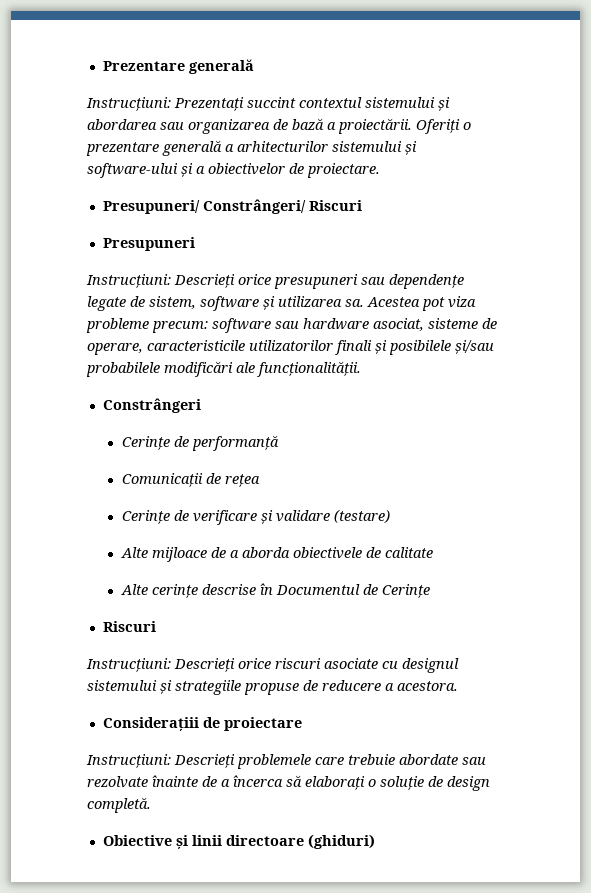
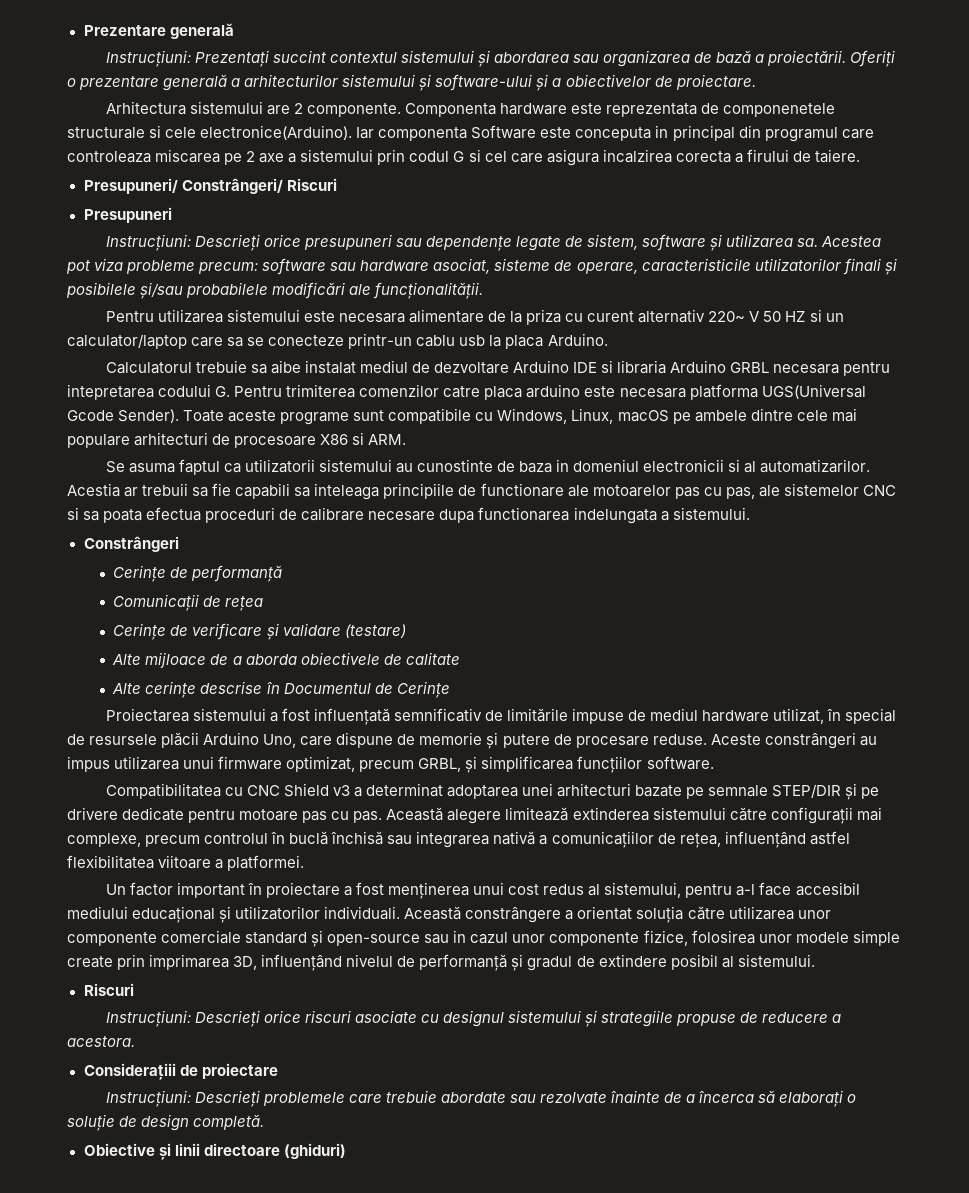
(380, 170) none -> [105,101,836,117] [67,125,874,142] [67,149,860,166] // Arhitectura sistemului are 2 componente. Componenta hardware este reprezentata de componenetele structurale si cele electronice(Arduino). Iar componenta Software este conceputa in principal din programul care controleaza miscarea pe 2 axe a sistemului prin codul G si cel care asigura incalzirea corecta a firului de taiere.
(361, 369) none -> [105,309,844,325] [67,333,608,349] [105,360,891,376] [67,384,866,400] [67,408,857,425] [67,432,407,448] [105,459,871,475] [67,483,896,500] [67,507,750,524] // Pentru utilizarea sistemului este necesara alimentare de la priza cu curent alternativ 220~ V 50 HZ si un calculator/laptop care sa se conecteze printr-un cablu usb la placa Arduino. // Calculatorul trebuie sa aibe instalat mediul de dezvoltare Arduino IDE si libraria Arduino GRBL necesara pentru intepretarea codului G. Pentru trimiterea comenzilor catre placa arduino este necesara platforma UGS(Universal Gcode Sender). Toate aceste programe sunt compatibile cu Windows, Linux, macOS pe ambele dintre cele mai populare arhitecturi de procesoare X86 si ARM. // Se asuma faptul ca utilizatorii sistemului au cunostinte de baza in domeniul electronicii si al automatizarilor. Acestia ar trebuii sa fie capabili sa inteleaga principiile de functionare ale motoarelor pas cu pas, ale sistemelor CNC si sa poata efectua proceduri de calibrare necesare dupa functionarea indelungata a sistemului.
(430, 591) none -> [105,708,897,725] [67,732,877,749] [67,756,714,773] [105,783,880,800] [67,807,882,824] [67,831,850,848] [67,855,305,871] [105,882,860,899] [67,906,831,923] [67,930,900,947] [67,954,815,971] // Proiectarea sistemului a fost influențată semnificativ de limitările impuse de mediul hardware utilizat, în special de resursele plăcii Arduino Uno, care dispune de memorie și putere de procesare reduse. Aceste constrângeri au impus utilizarea unui firmware optimizat, precum GRBL, și simplificarea funcțiilor software. // Compatibilitatea cu CNC Shield v3 a determinat adoptarea unei arhitecturi bazate pe semnale STEP/DIR și pe drivere dedicate pentru motoare pas cu pas. Această alegere limitează extinderea sistemului către configurații mai complexe, precum controlul în buclă închisă sau integrarea nativă a comunicațiilor de rețea, influențând astfel flexibilitatea viitoare a platformei. // Un factor important în proiectare a fost menținerea unui cost redus al sistemului, pentru a-l face accesibil mediului educațional și utilizatorilor individuali. Această constrângere a orientat soluția către utilizarea unor componente comerciale standard și open-source sau in cazul unor componente fizice, folosirea unor modele simple create prin imprimarea 3D, influențând nivelul de performanță și gradul de extindere posibil al sistemului.

